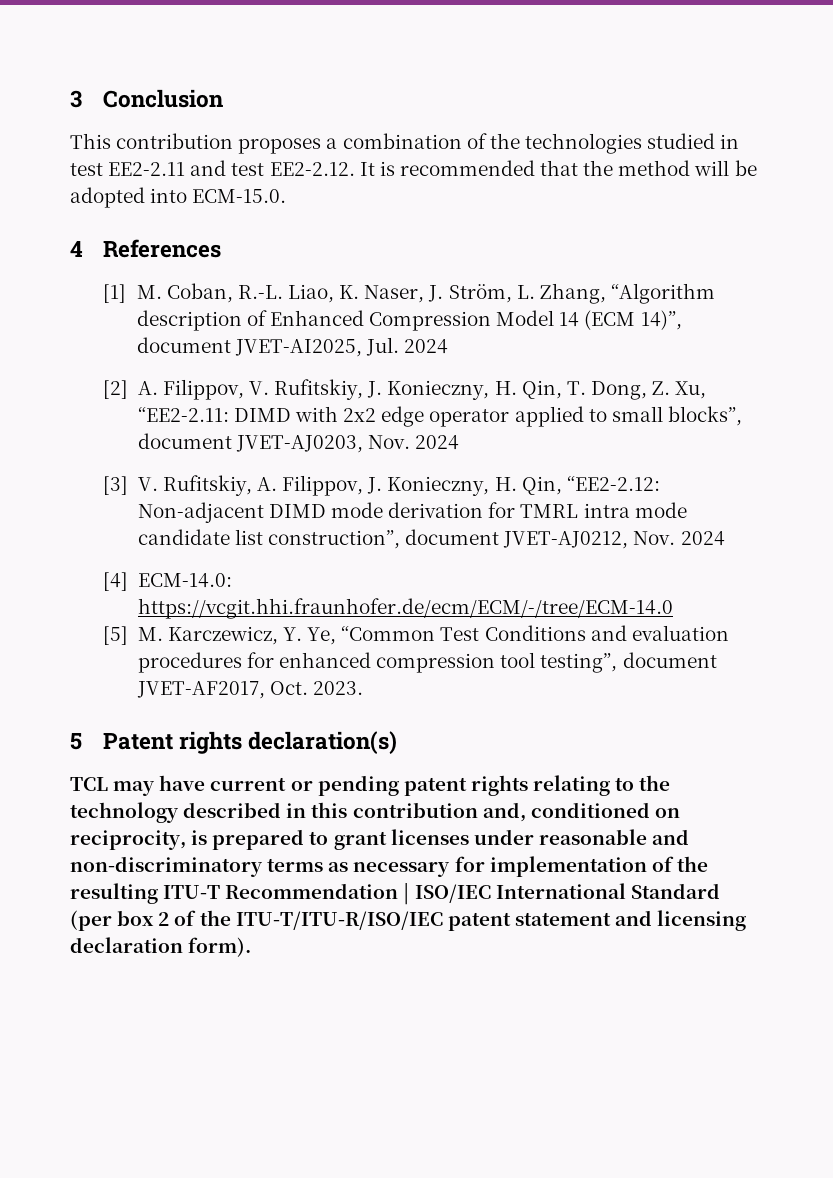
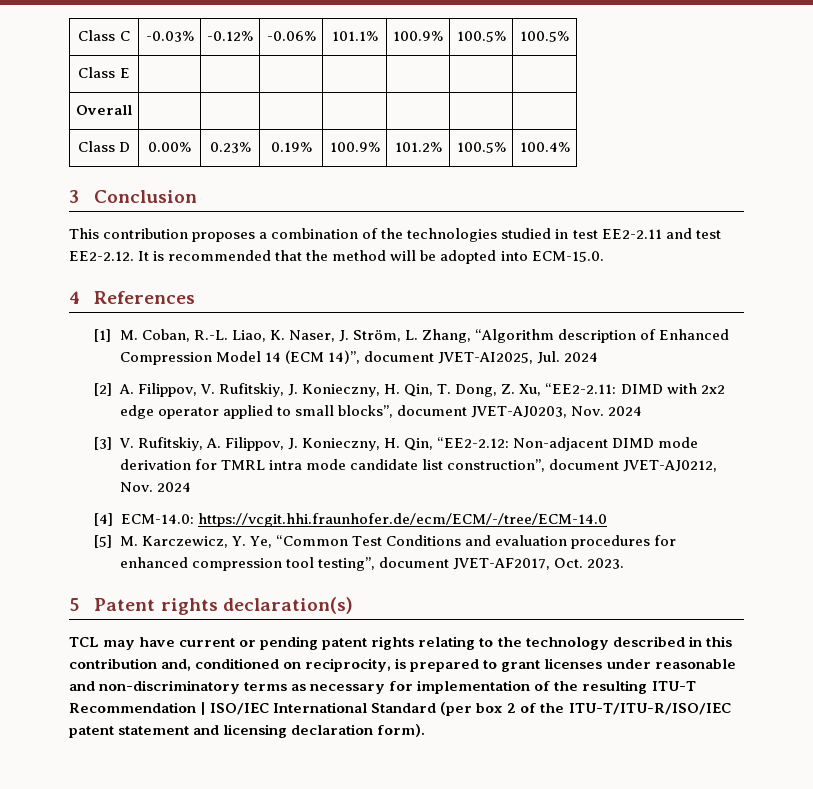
(70, 99) none -> [78,30,130,41] [145,31,194,42] [206,31,253,41] [266,31,316,41] [331,31,378,41] [393,31,443,41] [456,31,506,42] [520,31,569,42] [78,67,130,78] [76,105,132,115] [77,141,131,152] [148,142,191,152] [209,142,251,153] [270,142,312,152] [329,142,380,152] [394,142,442,152] [456,142,506,153] [519,142,570,152] Class C | -0.03% | -0.12% | -0.06% | 101.1% | 100.9% | 100.5% | 100.5% // Class E | | | | | | | // Overall | | | | | | | // Class D | 0.00% | 0.23% | 0.19% | 100.9% | 101.2% | 100.5% | 100.4% //

